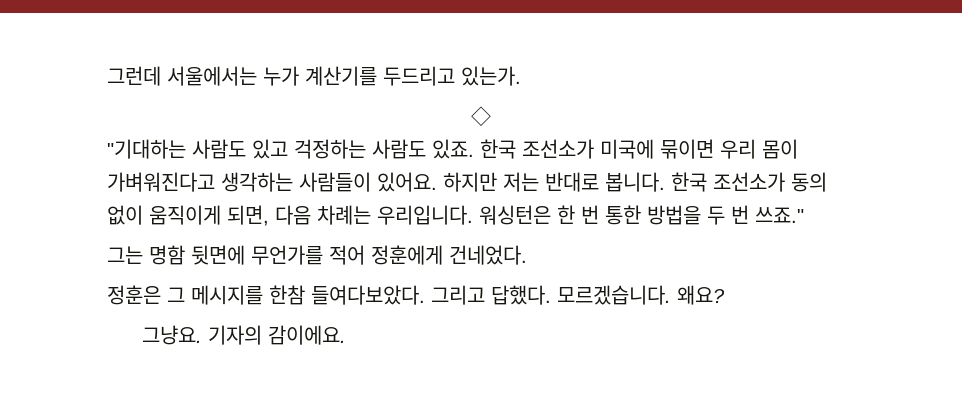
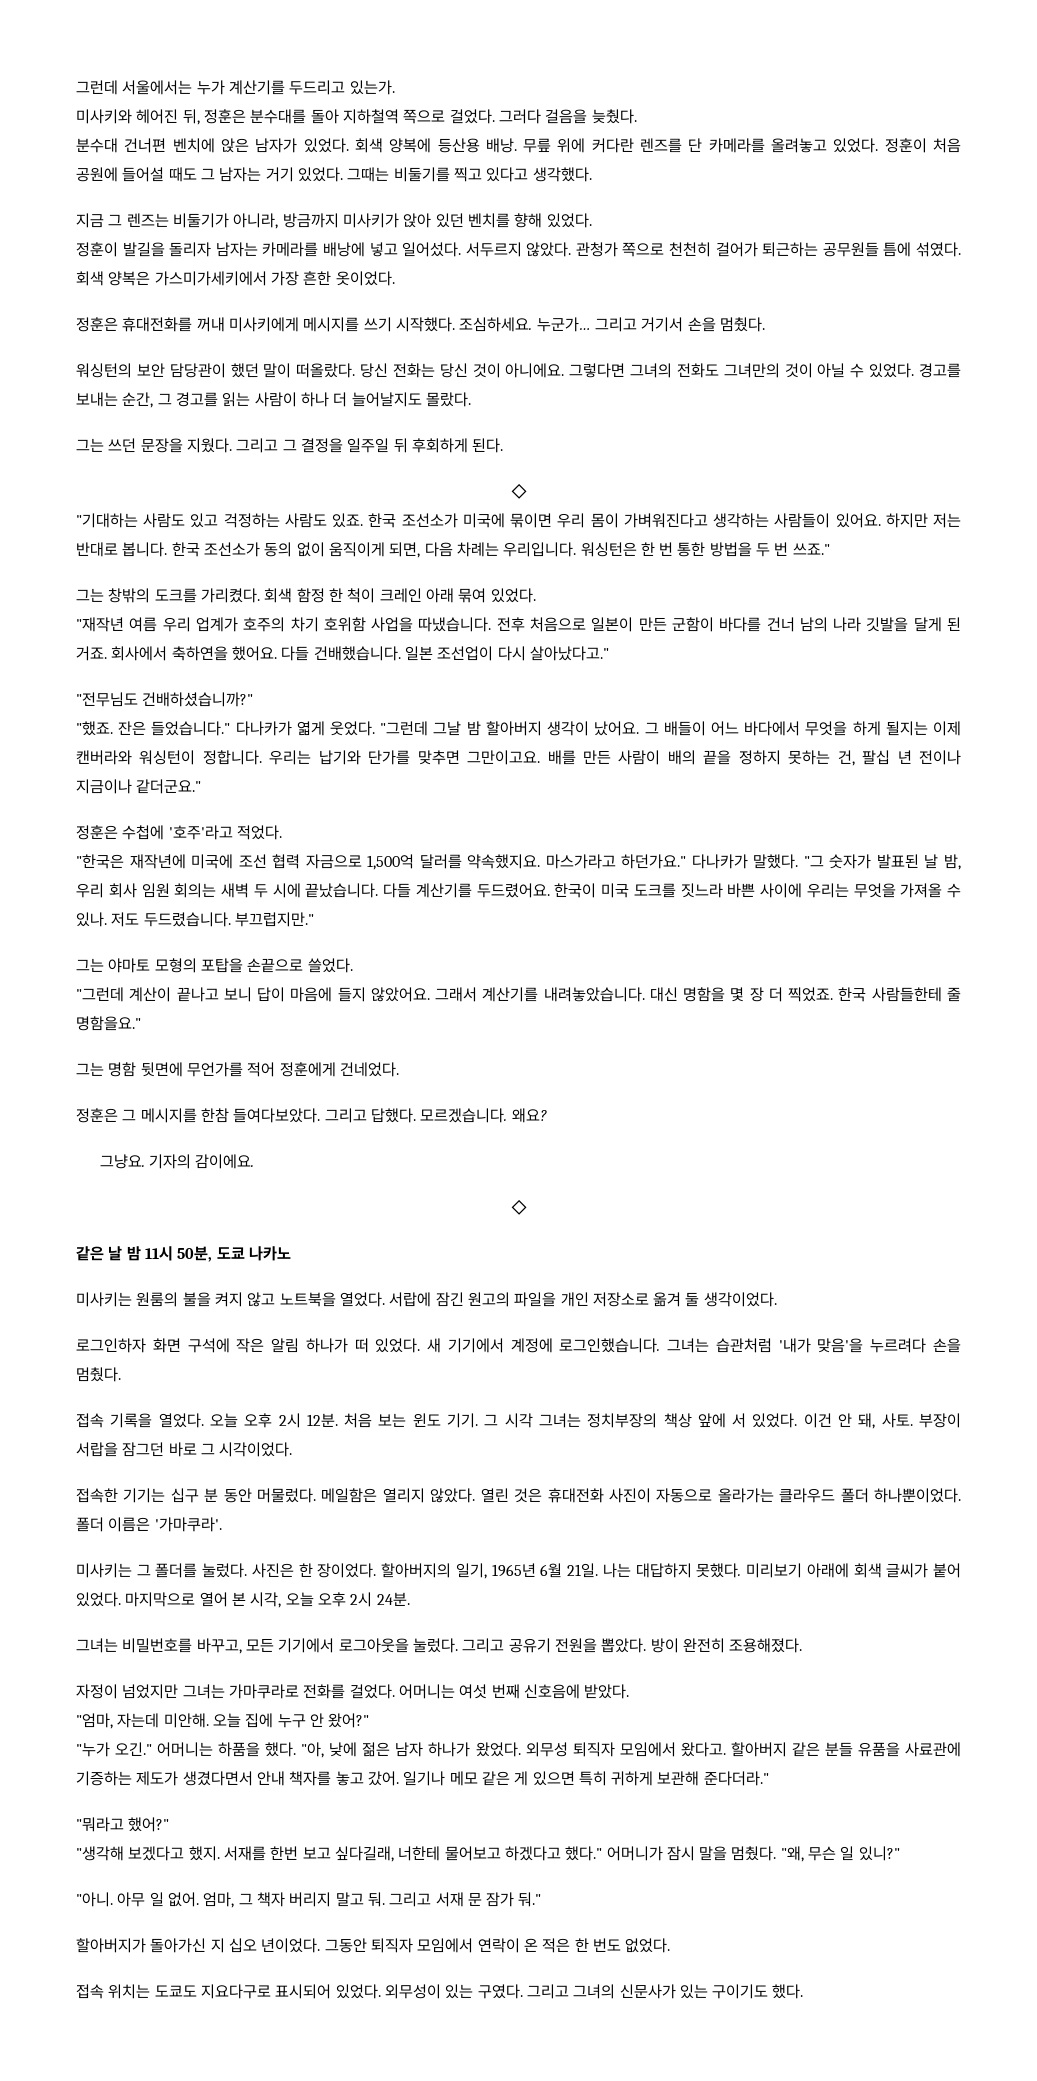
(521, 76) none -> [76,109,637,125] [76,138,961,153] [76,167,592,182] [76,213,592,229] [76,242,962,257] [76,271,395,286] [76,317,765,332] [76,363,962,378] [76,392,471,408] [76,438,504,453] // 미사키와 헤어진 뒤, 정훈은 분수대를 돌아 지하철역 쪽으로 걸었다. 그러다 걸음을 늦췄다. // 분수대 건너편 벤치에 앉은 남자가 있었다. 회색 양복에 등산용 배낭. 무릎 위에 커다란 렌즈를 단 카메라를 올려놓고 있었다. 정훈이 처음 공원에 들어설 때도 그 남자는 거기 있었다. 그때는 비둘기를 찍고 있다고 생각했다. // 지금 그 렌즈는 비둘기가 아니라, 방금까지 미사키가 앉아 있던 벤치를 향해 있었다. // 정훈이 발길을 돌리자 남자는 카메라를 배낭에 넣고 일어섰다. 서두르지 않았다. 관청가 쪽으로 천천히 걸어가 퇴근하는 공무원들 틈에 섞였다. 회색 양복은 가스미가세키에서 가장 흔한 옷이었다. // 정훈은 휴대전화를 꺼내 미사키에게 메시지를 쓰기 시작했다. 조심하세요. 누군가… 그리고 거기서 손을 멈췄다. // 워싱턴의 보안 담당관이 했던 말이 떠올랐다. 당신 전화는 당신 것이 아니에요. 그렇다면 그녀의 전화도 그녀만의 것이 아닐 수 있었다. 경고를 보내는 순간, 그 경고를 읽는 사람이 하나 더 늘어날지도 몰랐다. // 그는 쓰던 문장을 지웠다. 그리고 그 결정을 일주일 뒤 후회하게 된다.
(804, 215) none -> [76,588,536,603] [76,617,961,632] [76,646,609,661] [76,692,254,707] [76,721,962,736] [76,750,962,766] [76,779,202,794] [76,825,282,840] [76,854,961,870] [76,883,961,898] [76,912,314,927] [76,958,353,973] [76,987,962,1002] [76,1016,141,1031] // 그는 창밖의 도크를 가리켰다. 회색 함정 한 척이 크레인 아래 묶여 있었다. // "재작년 여름 우리 업계가 호주의 차기 호위함 사업을 따냈습니다. 전후 처음으로 일본이 만든 군함이 바다를 건너 남의 나라 깃발을 달게 된 거죠. 회사에서 축하연을 했어요. 다들 건배했습니다. 일본 조선업이 다시 살아났다고." // "전무님도 건배하셨습니까?" // "했죠. 잔은 들었습니다." 다나카가 엷게 웃었다. "그런데 그날 밤 할아버지 생각이 났어요. 그 배들이 어느 바다에서 무엇을 하게 될지는 이제 캔버라와 워싱턴이 정합니다. 우리는 납기와 단가를 맞추면 그만이고요. 배를 만든 사람이 배의 끝을 정하지 못하는 건, 팔십 년 전이나 지금이나 같더군요." // 정훈은 수첩에 '호주'라고 적었다. // "한국은 재작년에 미국에 조선 협력 자금으로 1,500억 달러를 약속했지요. 마스가라고 하던가요." 다나카가 말했다. "그 숫자가 발표된 날 밤, 우리 회사 임원 회의는 새벽 두 시에 끝났습니다. 다들 계산기를 두드렸어요. 한국이 미국 도크를 짓느라 바쁜 사이에 우리는 무엇을 가져올 수 있나. 저도 두드렸습니다. 부끄럽지만." // 그는 야마토 모형의 포탑을 손끝으로 쓸었다. // "그런데 계산이 끝나고 보니 답이 마음에 들지 않았어요. 그래서 계산기를 내려놓았습니다. 대신 명함을 몇 장 더 찍었죠. 한국 사람들한테 줄 명함을요."
(347, 335) none -> [510,1199,527,1215] [76,1246,291,1262] [76,1292,777,1307] [76,1338,961,1353] [76,1367,121,1382] [76,1413,962,1429] [76,1442,293,1457] [76,1488,961,1503] [76,1517,222,1532] [76,1563,961,1579] [76,1592,410,1608] [76,1638,803,1654] [76,1684,630,1699] [76,1713,370,1729] [76,1742,962,1758] [76,1771,769,1786] [76,1817,170,1832] [76,1846,900,1862] [76,1892,542,1908] [76,1938,671,1953] [76,1984,804,1999] // ◇ // 같은 날 밤 11시 50분, 도쿄 나카노 // 미사키는 원룸의 불을 켜지 않고 노트북을 열었다. 서랍에 잠긴 원고의 파일을 개인 저장소로 옮겨 둘 생각이었다. // 로그인하자 화면 구석에 작은 알림 하나가 떠 있었다. 새 기기에서 계정에 로그인했습니다. 그녀는 습관처럼 '내가 맞음'을 누르려다 손을 멈췄다. // 접속 기록을 열었다. 오늘 오후 2시 12분. 처음 보는 윈도 기기. 그 시각 그녀는 정치부장의 책상 앞에 서 있었다. 이건 안 돼, 사토. 부장이 서랍을 잠그던 바로 그 시각이었다. // 접속한 기기는 십구 분 동안 머물렀다. 메일함은 열리지 않았다. 열린 것은 휴대전화 사진이 자동으로 올라가는 클라우드 폴더 하나뿐이었다. 폴더 이름은 '가마쿠라'. // 미사키는 그 폴더를 눌렀다. 사진은 한 장이었다. 할아버지의 일기, 1965년 6월 21일. 나는 대답하지 못했다. 미리보기 아래에 회색 글씨가 붙어 있었다. 마지막으로 열어 본 시각, 오늘 오후 2시 24분. // 그녀는 비밀번호를 바꾸고, 모든 기기에서 로그아웃을 눌렀다. 그리고 공유기 전원을 뽑았다. 방이 완전히 조용해졌다. // 자정이 넘었지만 그녀는 가마쿠라로 전화를 걸었다. 어머니는 여섯 번째 신호음에 받았다. // "엄마, 자는데 미안해. 오늘 집에 누구 안 왔어?" // "누가 오긴." 어머니는 하품을 했다. "아, 낮에 젊은 남자 하나가 왔었다. 외무성 퇴직자 모임에서 왔다고. 할아버지 같은 분들 유품을 사료관에 기증하는 제도가 생겼다면서 안내 책자를 놓고 갔어. 일기나 메모 같은 게 있으면 특히 귀하게 보관해 준다더라." // "뭐라고 했어?" // "생각해 보겠다고 했지. 서재를 한번 보고 싶다길래, 너한테 물어보고 하겠다고 했다." 어머니가 잠시 말을 멈췄다. "왜, 무슨 일 있니?" // "아니. 아무 일 없어. 엄마, 그 책자 버리지 말고 둬. 그리고 서재 문 잠가 둬." // 할아버지가 돌아가신 지 십오 년이었다. 그동안 퇴직자 모임에서 연락이 온 적은 한 번도 없었다. // 접속 위치는 도쿄도 지요다구로 표시되어 있었다. 외무성이 있는 구였다. 그리고 그녀의 신문사가 있는 구이기도 했다.

